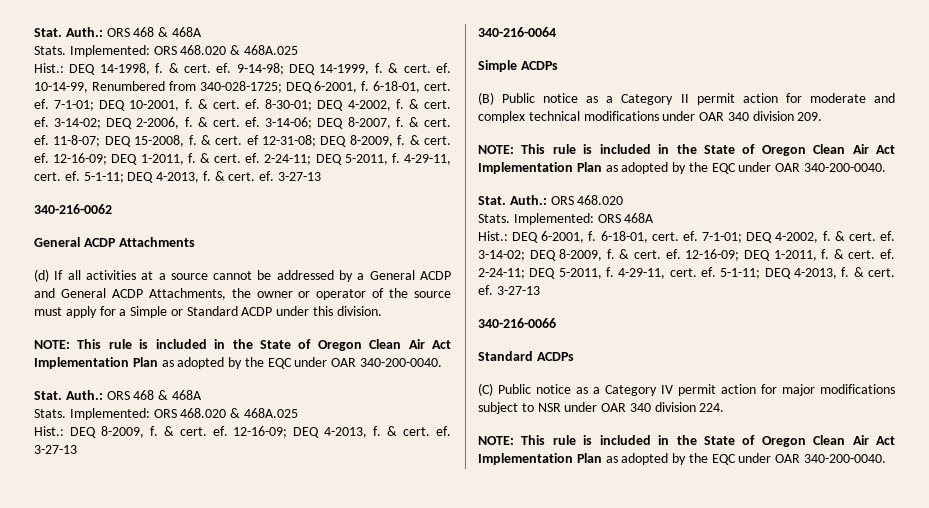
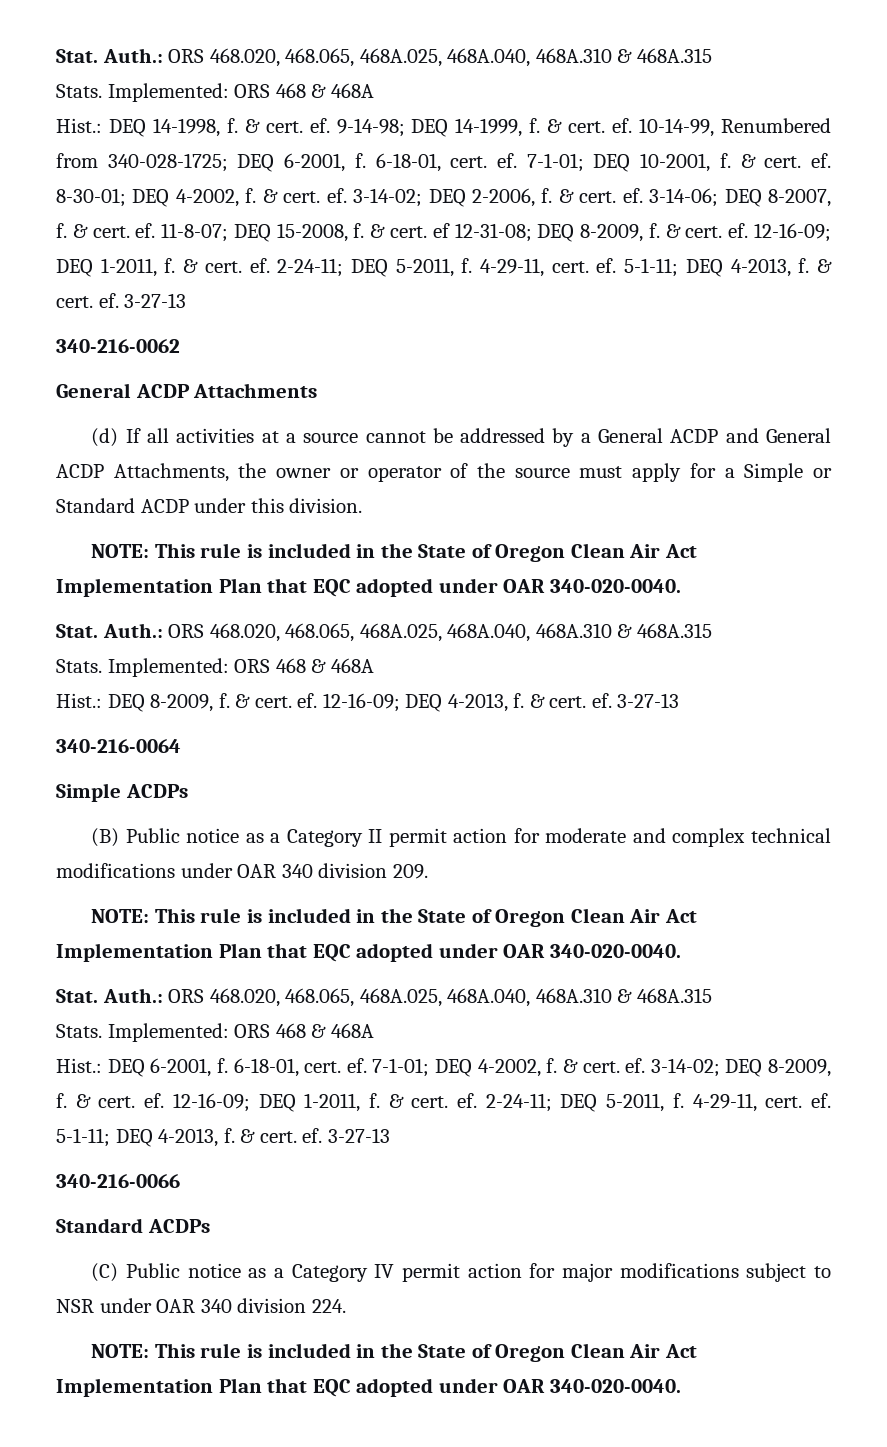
[34,27,202,37] [34,45,298,57] Stat. Auth.: ORS 468 & 468A // Stats. Implemented: ORS 468.020 & 468A.025 -> [56,48,712,67] [56,83,374,102] Stat. Auth.: ORS 468.020, 468.065, 468A.025, 468A.040, 468A.310 & 468A.315 // Stats. Implemented: ORS 468 & 468A
[161,357,443,369] [34,390,202,400] [34,408,298,420] as adopted by the EQC under OAR 340-200-0040. // Stat. Auth.: ORS 468 & 468A // Stats. Implemented: ORS 468.020 & 468A.025 -> [267,578,681,597] [56,623,712,642] [56,658,374,677] that EQC adopted under OAR 340-020-0040. // Stat. Auth.: ORS 468.020, 468.065, 468A.025, 468A.040, 468A.310 & 468A.315 // Stats. Implemented: ORS 468 & 468A
[605,162,887,174] [478,195,624,205] [478,213,621,225] as adopted by the EQC under OAR 340-200-0040. // Stat. Auth.: ORS 468.020 // Stats. Implemented: ORS -> [267,943,681,962] [56,988,712,1007] [56,1023,327,1042] that EQC adopted under OAR 340-020-0040. // Stat. Auth.: ORS 468.020, 468.065, 468A.025, 468A.040, 468A.310 & 468A.315 // Stats. Implemented: ORS 468 &
[605,453,887,465] as adopted by the EQC under OAR 340-200-0040. -> [267,1378,681,1397] that EQC adopted under OAR 340-020-0040.

